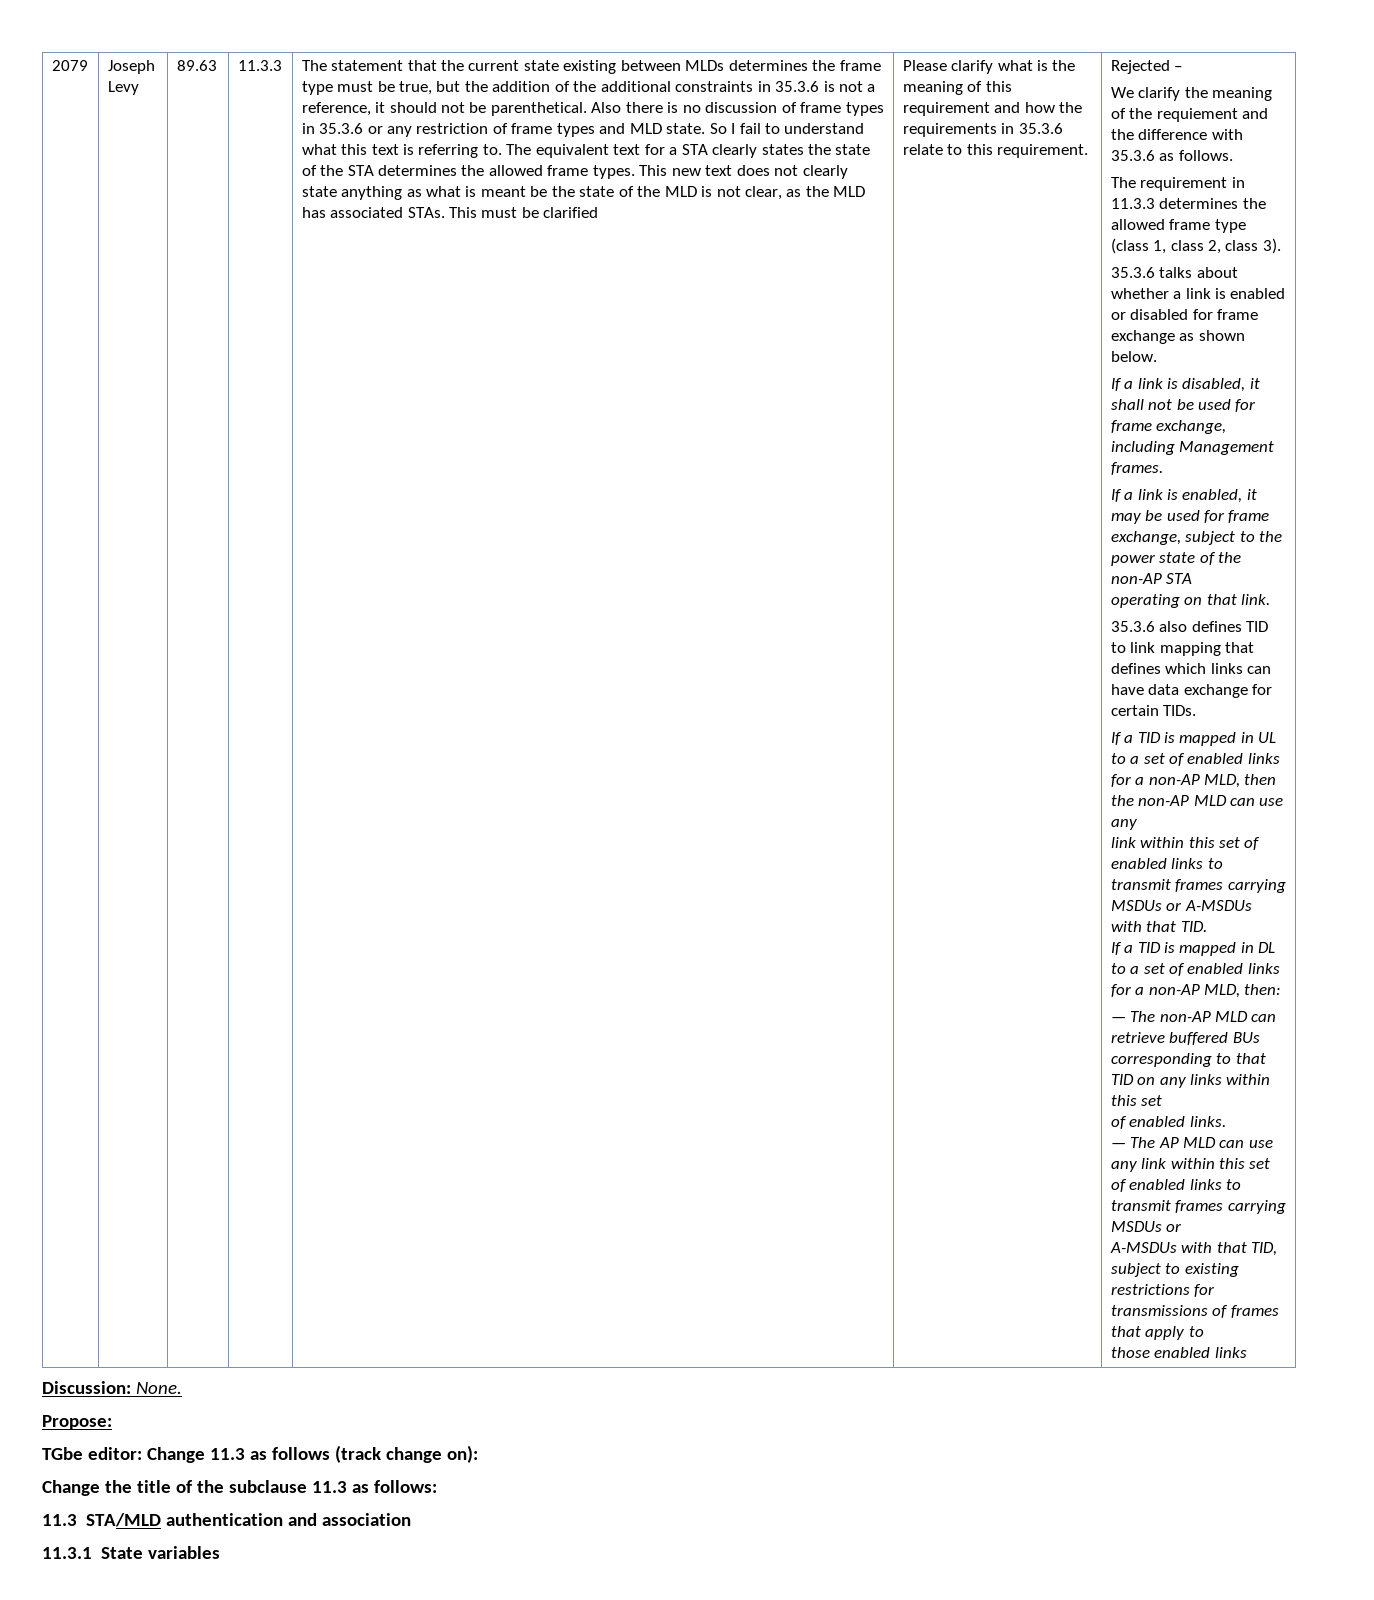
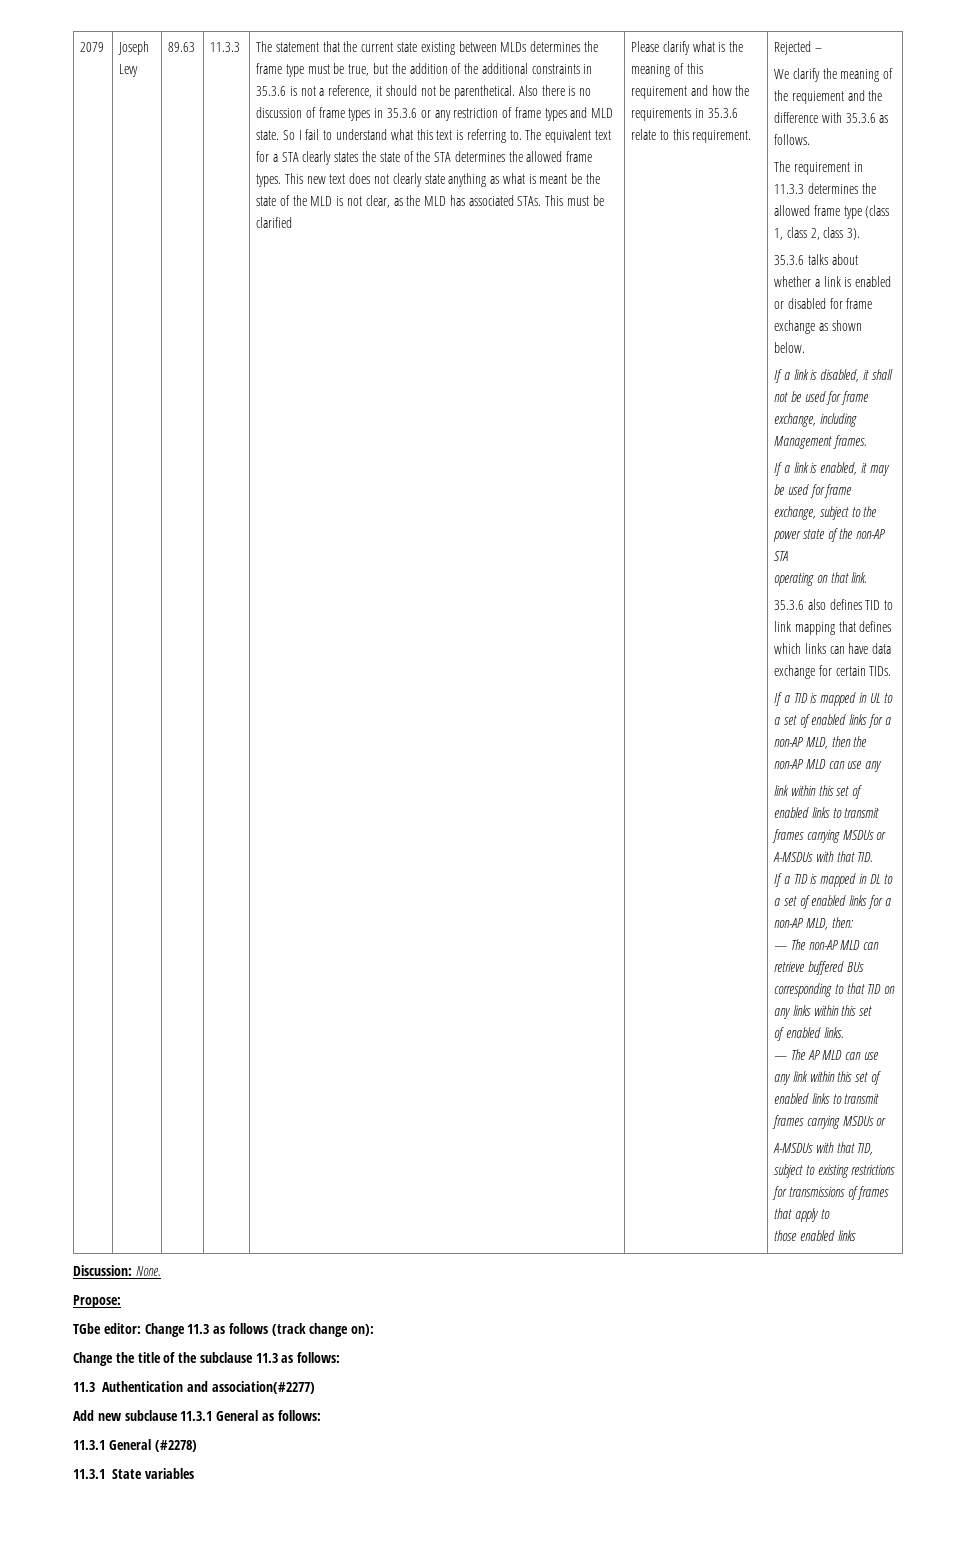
[86,1513,412,1527] STA/MLD authentication and association -> [102,1381,315,1394] [73,1410,321,1421] [73,1439,197,1452] Authentication and association(#2277) // Add new subclause 11.3.1 General as follows: // 11.3.1 General (#2278)

